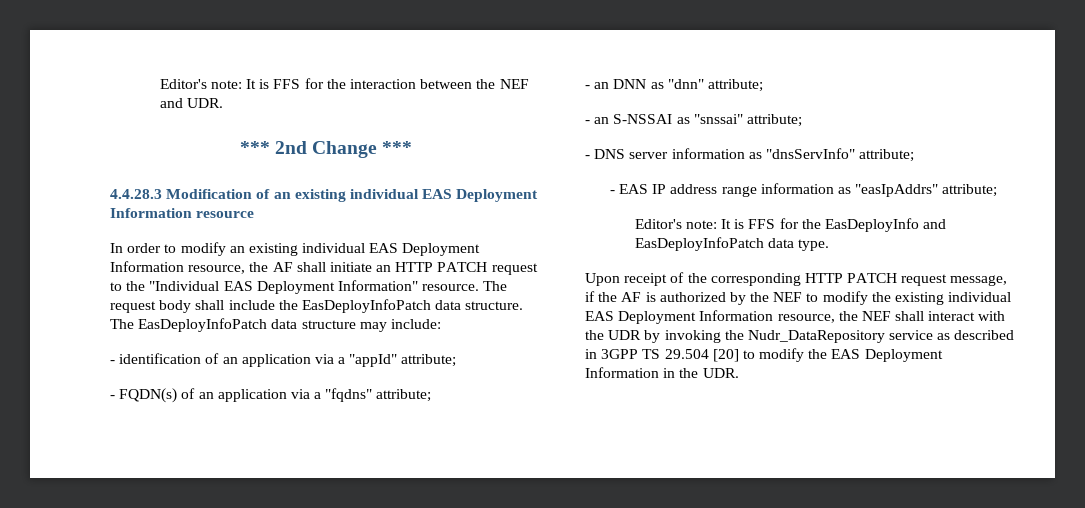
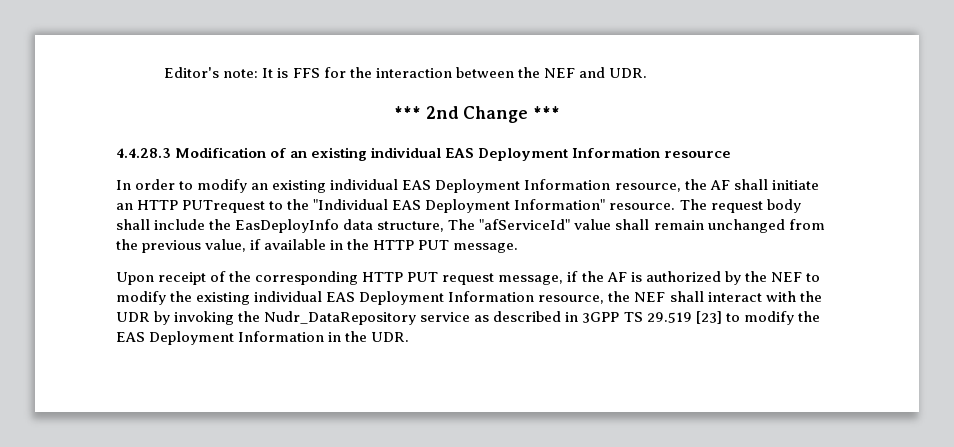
[437,262,538,275] PATCH request -> [182,200,266,213] PUTrequest
[301,299,524,313] [110,318,441,332] [110,353,457,367] [110,388,432,403] [585,79,763,92] [585,114,802,127] [585,148,915,162] [609,183,998,197] [634,218,947,232] [634,237,830,251] EasDeployInfoPatch data structure. The EasDeployInfoPatch data structure may include: // - identification of an application via a "appId" attribute; // - FQDN(s) of an application via a "fqdns" attribute; // - an DNN as "dnn" attribute; // - an S-NSSAI as "snssai" attribute; // - DNS server information as "dnsServInfo" attribute; // - EAS IP address range information as "easIpAddrs" attribute; // Editor's note: It is FFS for the EasDeployInfo and EasDeployInfoPatch data type. -> [235,219,825,233] [116,239,519,253] EasDeployInfo data structure, The "afServiceId" value shall remain unchanged from the previous value, if available in the HTTP PUT message.
[847,273,898,283] PATCH -> [407,272,439,282] PUT
[664,349,739,362] 29.504 [20] -> [646,311,722,324] 29.519 [23]

